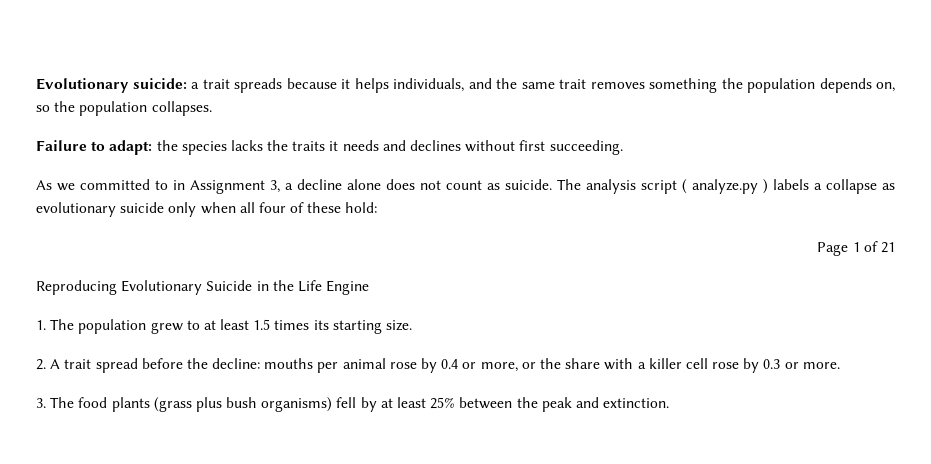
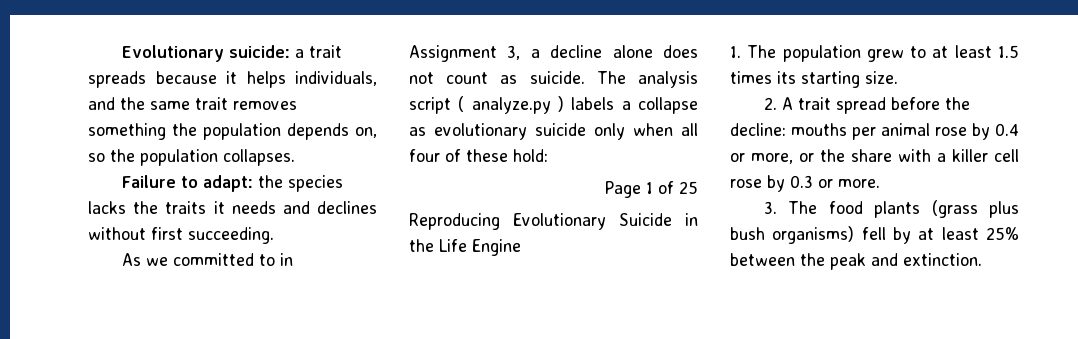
[880,242,895,253] 21 -> [679,181,698,194] 25

